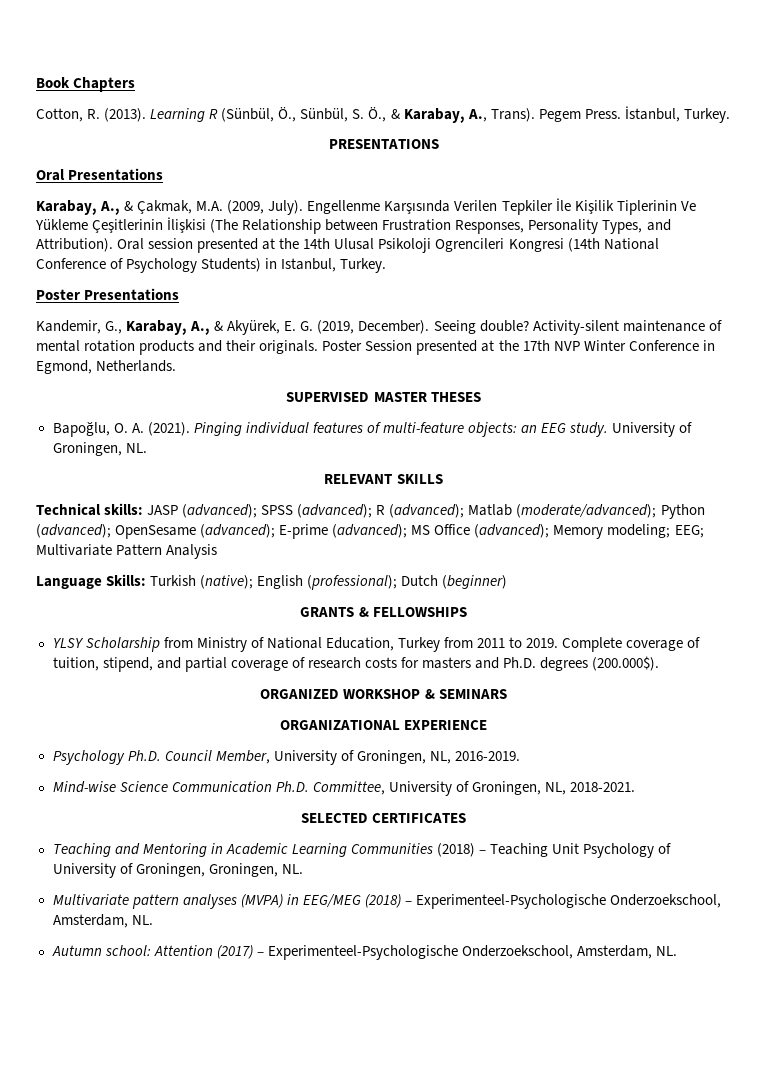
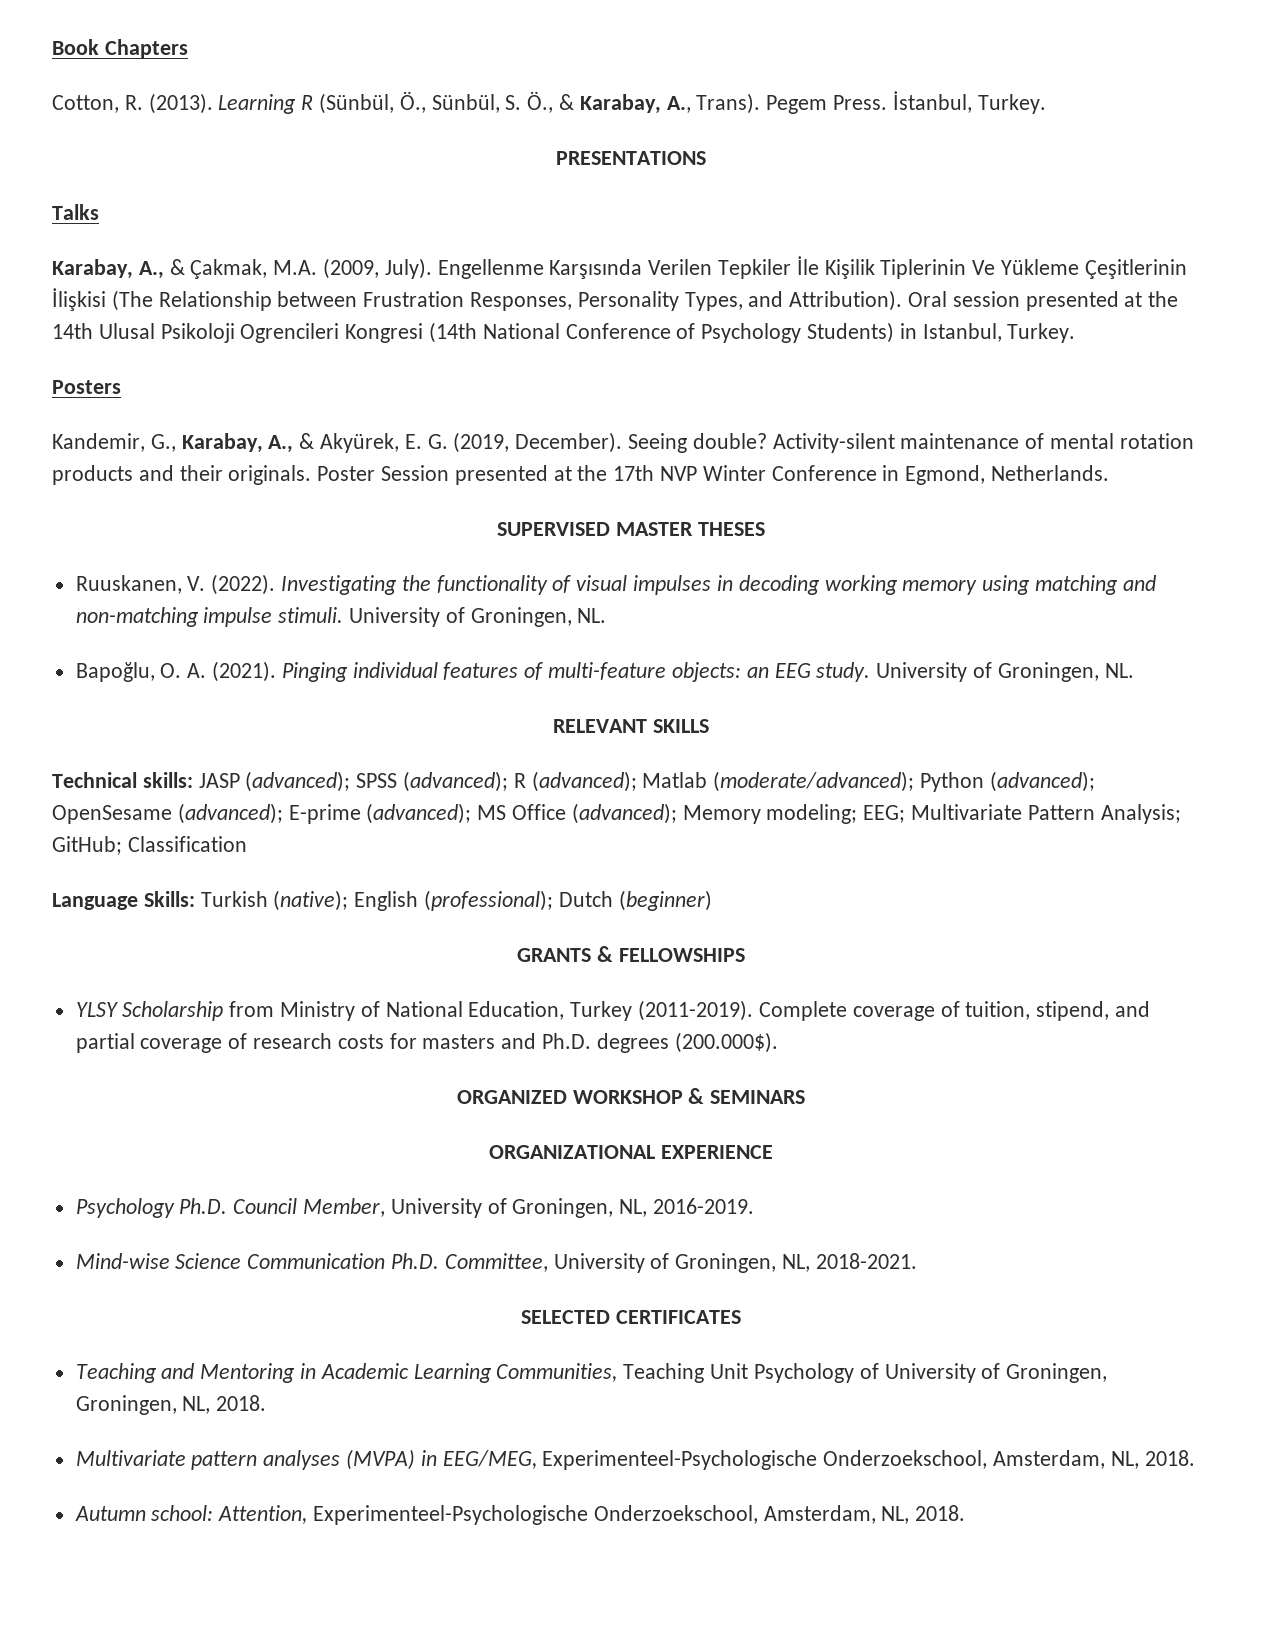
[36,168,164,181] Oral Presentations -> [52,204,99,220] Talks
[36,288,180,301] Poster Presentations -> [52,380,121,394] Posters
(481, 397) none -> [75,574,1156,595] [75,607,607,627] // Ruuskanen, V. (2022). Investigating the functionality of visual impulses in decoding working memory using matching and non-matching impulse stimuli. University of Groningen, NL.
[166,544,218,559] Analysis -> [1100,804,1181,824] [52,836,247,855] Analysis; GitHub; Classification
[443,637,559,648] from 2011 to 2019. -> [638,1000,754,1021] (2011-2019).
[350,843,486,857] Communities (2018) – -> [496,1363,618,1382] Communities,
[281,864,303,874] NL. -> [182,1395,267,1414] NL, 2018.
[302,894,721,909] [52,914,153,928] EEG/MEG (2018) – Experimenteel-Psychologische Onderzoekschool, Amsterdam, NL. -> [442,1450,1195,1470] EEG/MEG, Experimenteel-Psychologische Onderzoekschool, Amsterdam, NL, 2018.
[153,945,677,960] Attention (2017) – Experimenteel-Psychologische Onderzoekschool, Amsterdam, NL. -> [218,1505,966,1525] Attention, Experimenteel-Psychologische Onderzoekschool, Amsterdam, NL, 2018.

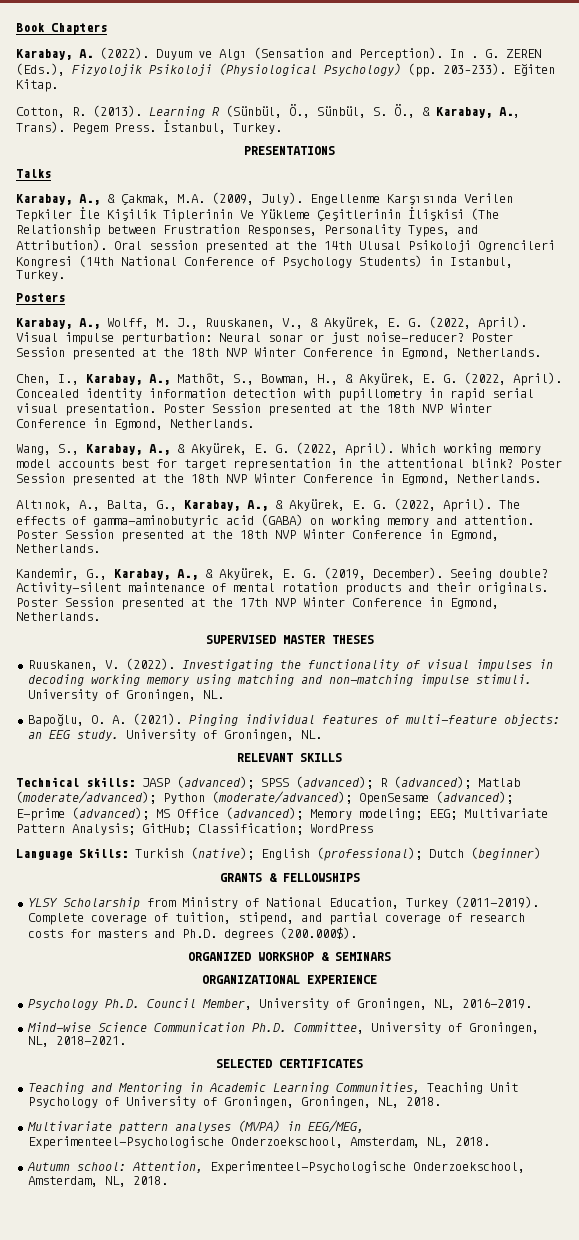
(188, 48) none -> [16,47,541,61] [16,63,555,77] [16,79,58,92] // Karabay, A. (2022). Duyum ve Algı (Sensation and Perception). In . G. ZEREN (Eds.), Fizyolojik Psikoloji (Physiological Psychology) (pp. 203–233). Eğiten Kitap.
(121, 387) none -> [16,316,527,330] [16,332,513,345] [16,347,541,360] [16,372,562,386] [16,388,534,401] [16,403,492,416] [16,418,254,430] [16,442,541,456] [16,458,562,471] [16,473,541,486] [16,498,520,512] [16,514,534,527] [16,529,499,542] [16,544,100,553] // Karabay, A., Wolff, M. J., Ruuskanen, V., & Akyürek, E. G. (2022, April). Visual impulse perturbation: Neural sonar or just noise-reducer? Poster Session presented at the 18th NVP Winter Conference in Egmond, Netherlands. // Chen, I., Karabay, A., Mathȏt, S., Bowman, H., & Akyürek, E. G. (2022, April). Concealed identity information detection with pupillometry in rapid serial visual presentation. Poster Session presented at the 18th NVP Winter Conference in Egmond, Netherlands. // Wang, S., Karabay, A., & Akyürek, E. G. (2022, April). Which working memory model accounts best for target representation in the attentional blink? Poster Session presented at the 18th NVP Winter Conference in Egmond, Netherlands. // Altınok, A., Balta, G., Karabay, A., & Akyürek, E. G. (2022, April). The effects of gamma-aminobutyric acid (GABA) on working memory and attention. Poster Session presented at the 18th NVP Winter Conference in Egmond, Netherlands.
[989,771,1095,792] (advanced); -> [212,791,352,804] (moderate/advanced);
[127,836,247,852] Classification -> [198,823,373,835] Classification; WordPress

